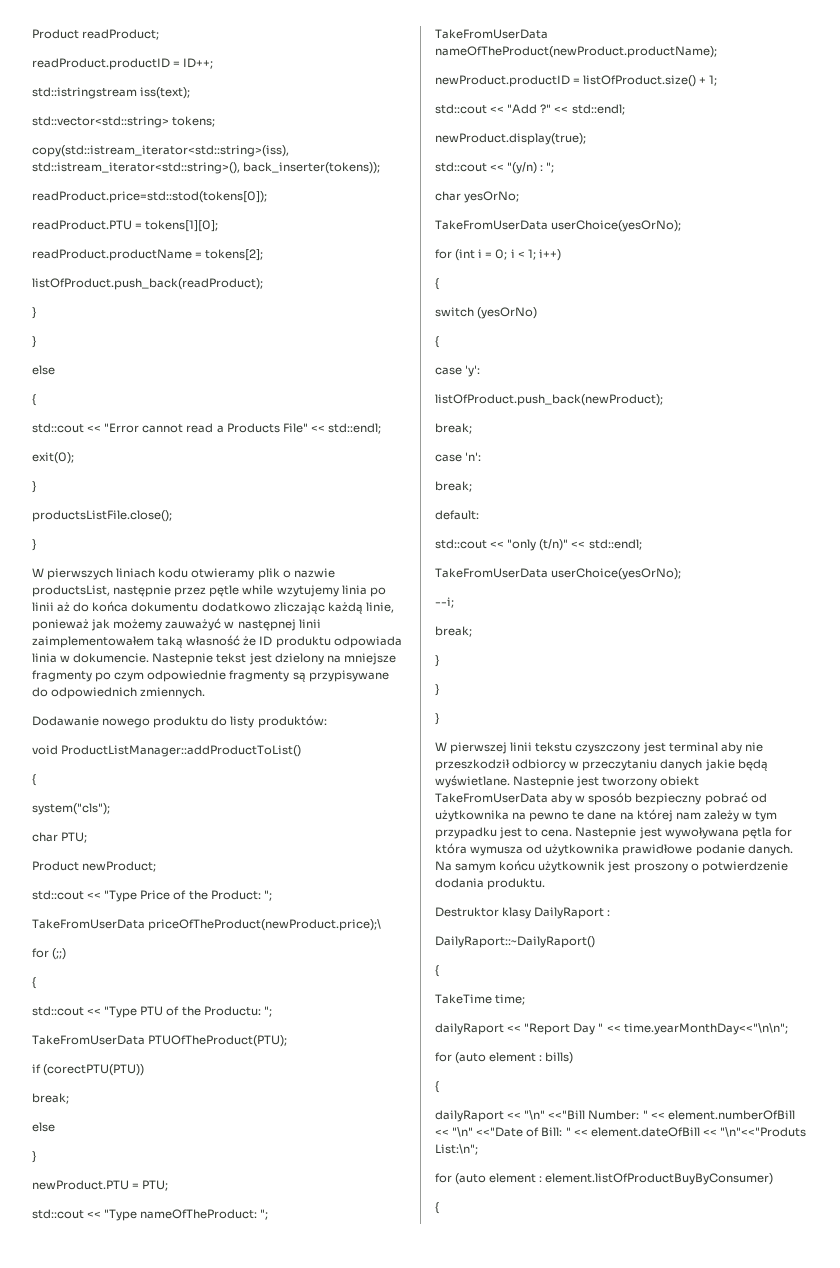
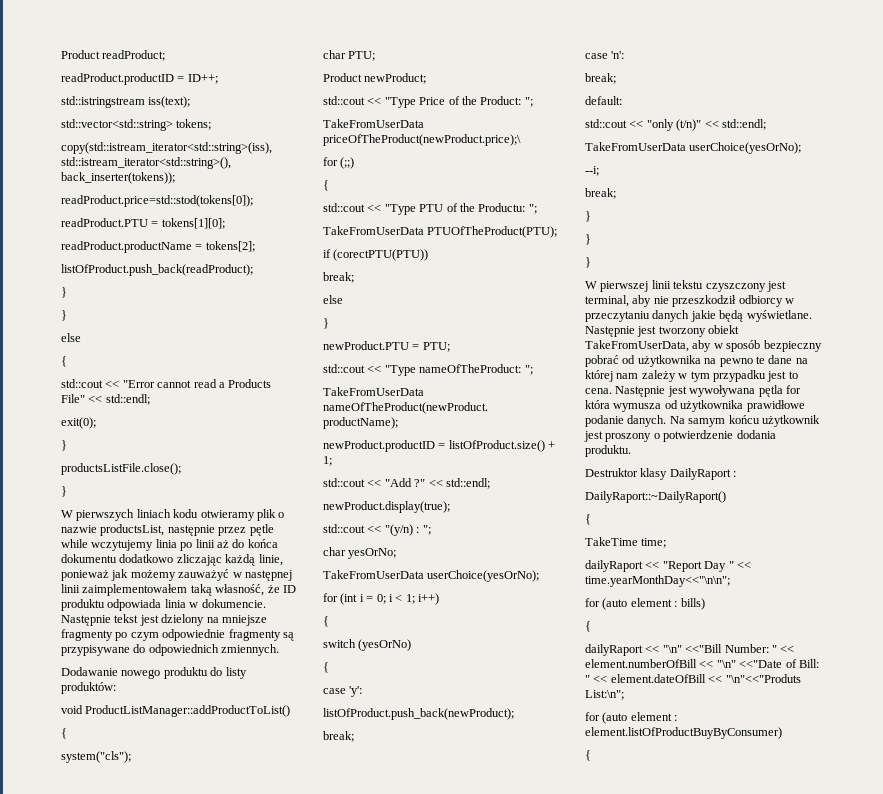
[276,585,339,597] wzytujemy -> [91,540,154,551] wczytujemy
[186,635,241,646] własność -> [215,584,265,596] własność,
[152,653,214,665] Nastepnie -> [61,615,111,626] Następnie
[668,742,718,752] terminal -> [585,295,629,307] terminal,
[513,776,575,788] Nastepnie -> [585,326,635,337] Następnie
[435,793,548,803] TakeFromUserData -> [585,340,689,352] TakeFromUserData,
[575,827,637,839] Nastepnie -> [615,386,666,397] Następnie

